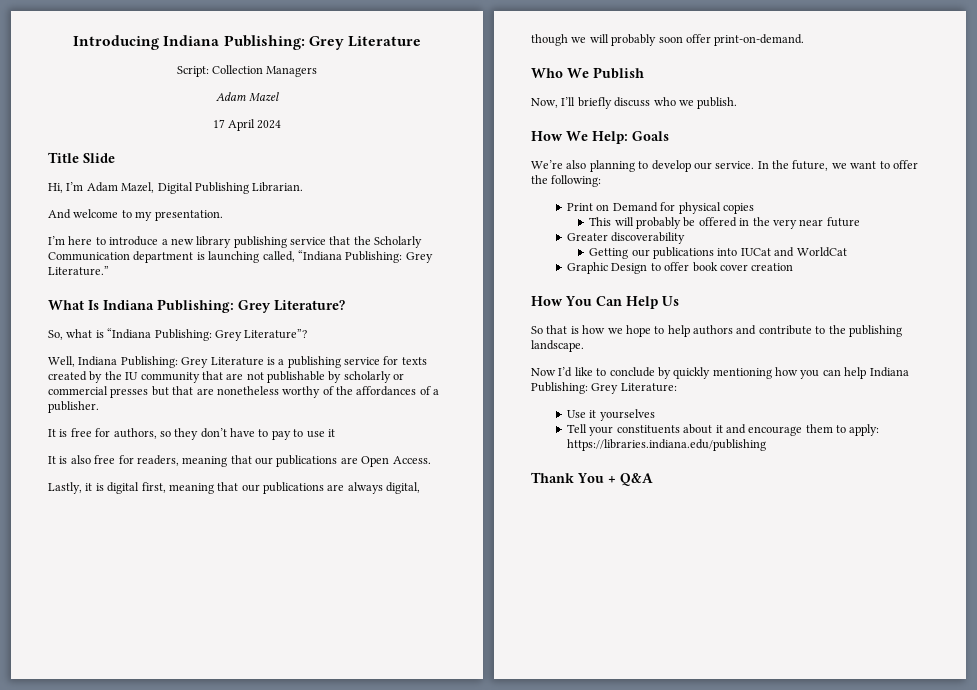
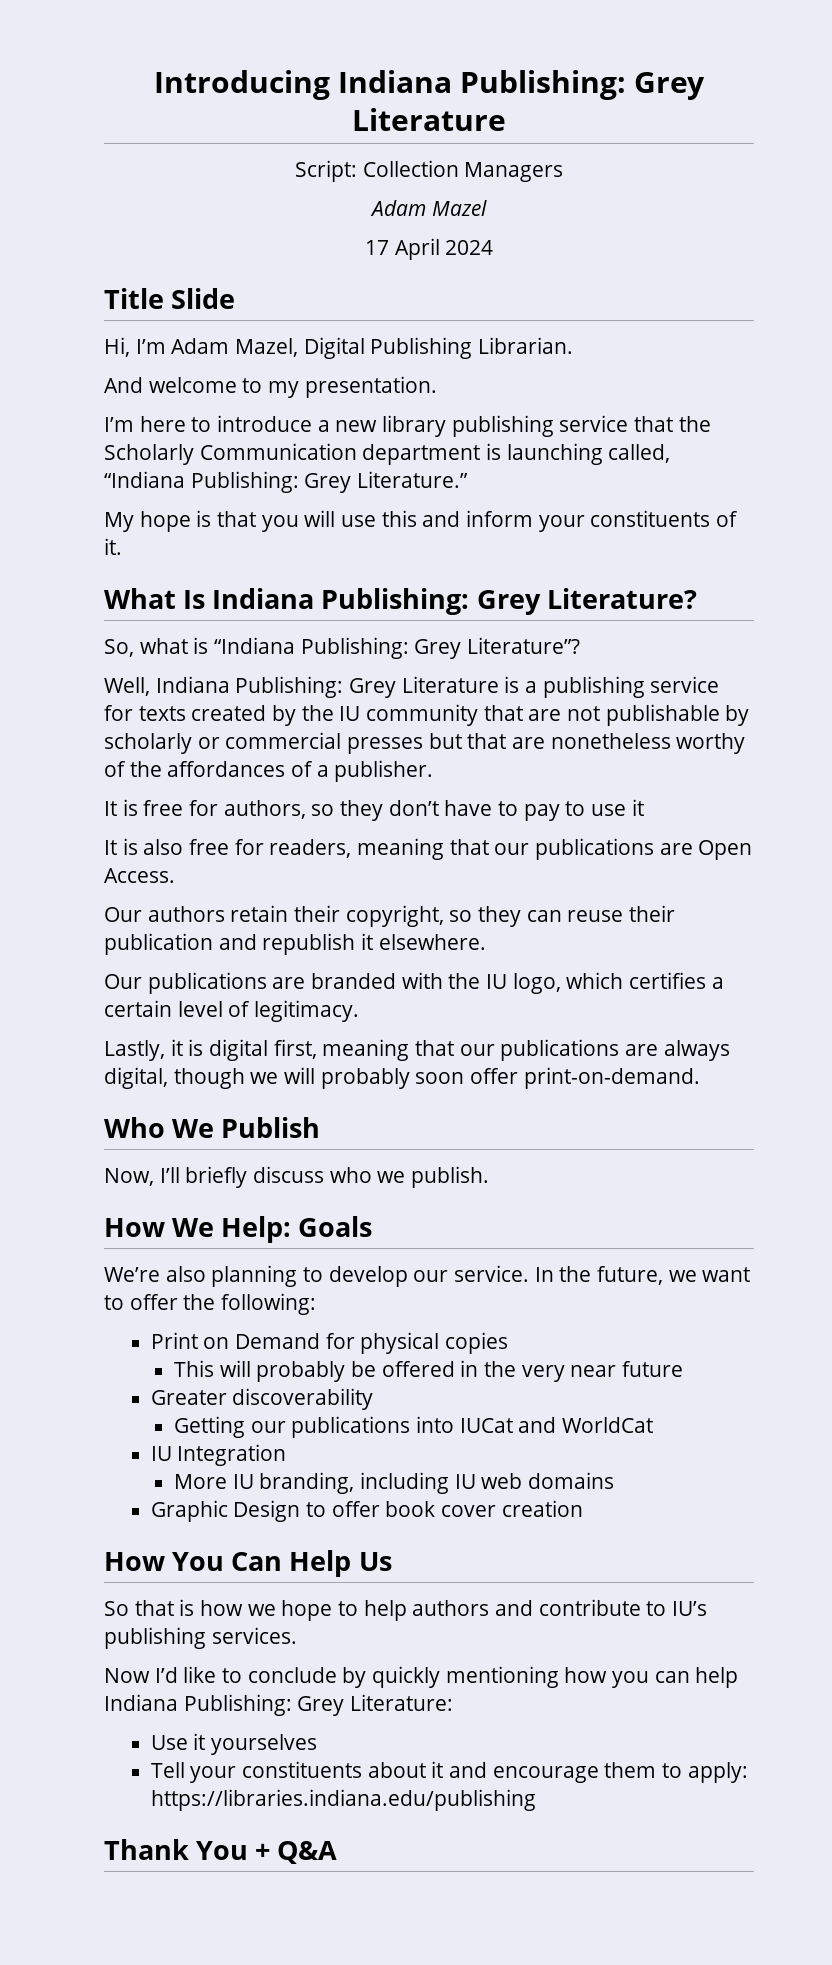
(109, 271) none -> [104,510,739,532] [104,538,122,555] // My hope is that you will use this and inform your constituents of it.
(431, 460) none -> [104,905,676,927] [104,933,486,955] [104,972,724,994] [104,1000,360,1022] // Our authors retain their copyright, so they can reuse their publication and republish it elsewhere. // Our publications are branded with the IU logo, which certifies a certain level of legitimacy.
(847, 252) none -> [150,1444,287,1466] [173,1472,615,1494] // IU Integration // More IU branding, including IU web domains
[828,325,902,337] [531,340,584,352] the publishing landscape. -> [672,1601,708,1616] [104,1627,297,1649] IU’s publishing services.

